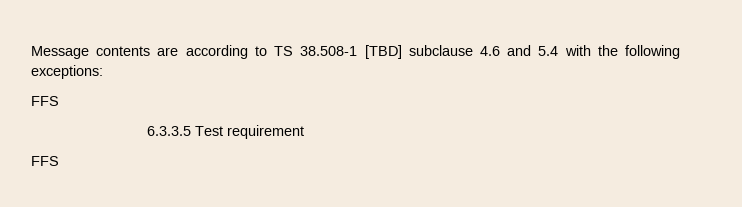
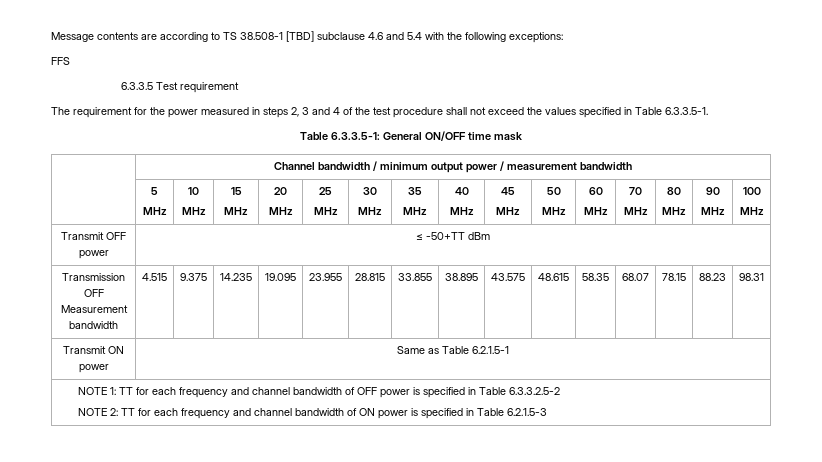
[31,156,59,166] FFS -> [51,107,708,118] [300,131,522,141] [274,161,632,173] [151,187,158,195] [142,207,167,215] [188,187,199,195] [181,207,206,215] [230,187,242,195] [224,207,248,215] [274,187,287,195] [268,207,293,215] [319,187,332,195] [313,207,338,215] [363,187,377,195] [358,207,382,215] [408,187,422,195] [403,207,427,215] [454,187,469,195] [449,207,474,215] [501,187,515,195] [496,207,520,215] [546,187,561,195] [541,207,566,215] [588,187,603,195] [583,207,608,215] [629,187,642,195] [623,207,648,215] [667,187,681,195] [662,207,686,215] [705,187,720,195] [700,207,725,215] [742,187,761,195] [739,207,764,215] [61,232,126,240] [78,250,109,259] [416,232,490,240] [62,273,125,281] [83,289,104,297] [60,305,128,313] [69,321,118,329] [142,273,167,281] [180,273,207,281] [220,273,252,281] [265,273,296,281] [309,273,342,281] [355,273,385,281] [398,273,432,281] [445,273,478,281] [491,273,525,281] [538,273,569,281] [582,273,609,281] [622,273,649,281] [662,273,686,281] [699,273,726,281] [739,273,764,281] [63,346,124,354] [78,364,109,373] [397,346,509,354] [78,387,561,398] [78,408,548,419] The requirement for the power measured in steps 2, 3 and 4 of the test procedure shall not exceed the values specified in Table 6.3.3.5-1. // Table 6.3.3.5-1: General ON/OFF time mask // | Channel bandwidth / minimum output power / measurement bandwidth // | 5 // MHz | 10 // MHz | 15 // MHz | 20 // MHz | 25 // MHz | 30 // MHz | 35 // MHz | 40 // MHz | 45 // MHz | 50 // MHz | 60 // MHz | 70 // MHz | 80 // MHz | 90 // MHz | 100 // MHz // Transmit OFF power | ≤ -50+TT dBm // Transmission OFF Measurement bandwidth | 4.515 | 9.375 | 14.235 | 19.095 | 23.955 | 28.815 | 33.855 | 38.895 | 43.575 | 48.615 | 58.35 | 68.07 | 78.15 | 88.23 | 98.31 // Transmit ON power | Same as Table 6.2.1.5-1 // NOTE 1: TT for each frequency and channel bandwidth of OFF power is specified in Table 6.3.3.2.5-2 // NOTE 2: TT for each frequency and channel bandwidth of ON power is specified in Table 6.2.1.5-3

